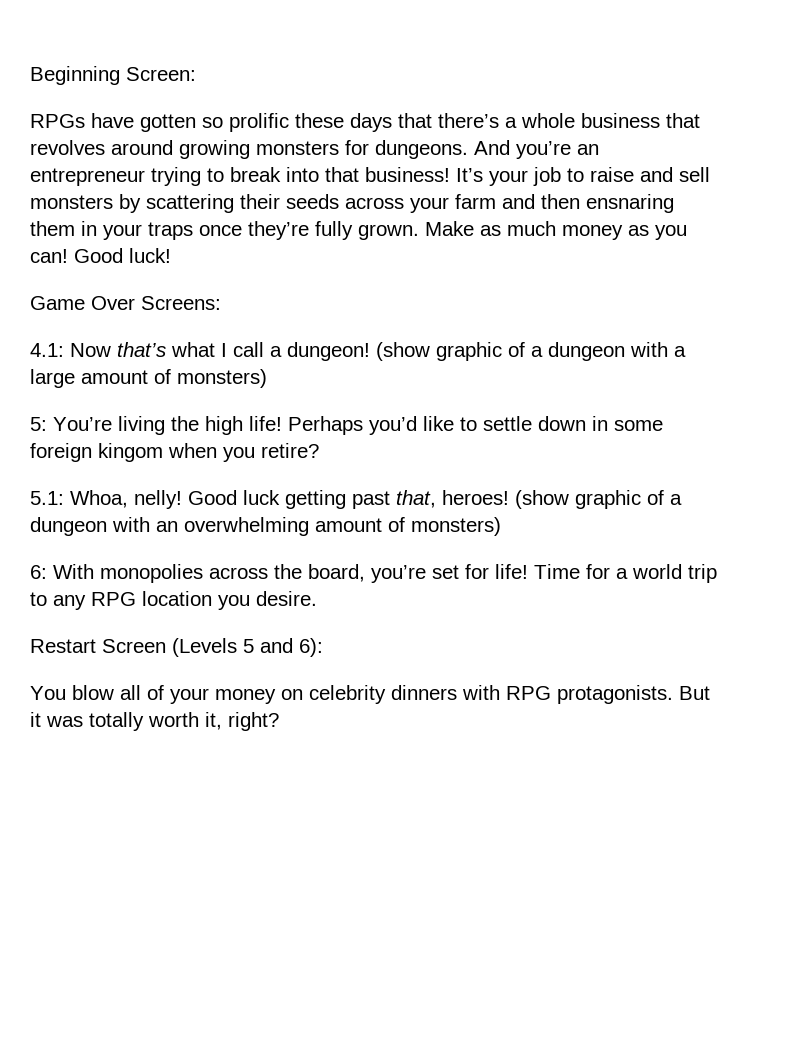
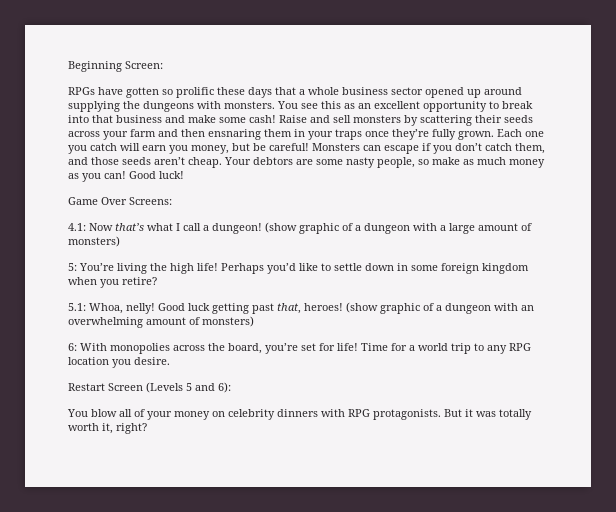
[438,113,499,128] there’s -> (296, 91) none
[666,113,700,128] [30,140,599,159] [30,167,634,186] that revolves around growing monsters for dungeons. And you’re an entrepreneur trying to break into that business! It’s your job to raise -> [391,87,522,98] [68,101,533,112] [68,115,307,123] sector opened up around supplying the dungeons with monsters. You see this as an excellent opportunity to break into that business and make some cash! Raise
[425,221,474,236] Make -> [497,129,544,137] [68,143,545,154] [68,157,460,168] Each one you catch will earn you money, but be careful! Monsters can escape if you don’t catch them, and those seeds aren’t cheap. Your debtors are some nasty people, so make
[98,443,163,462] kingom -> [482,263,529,274] kingdom

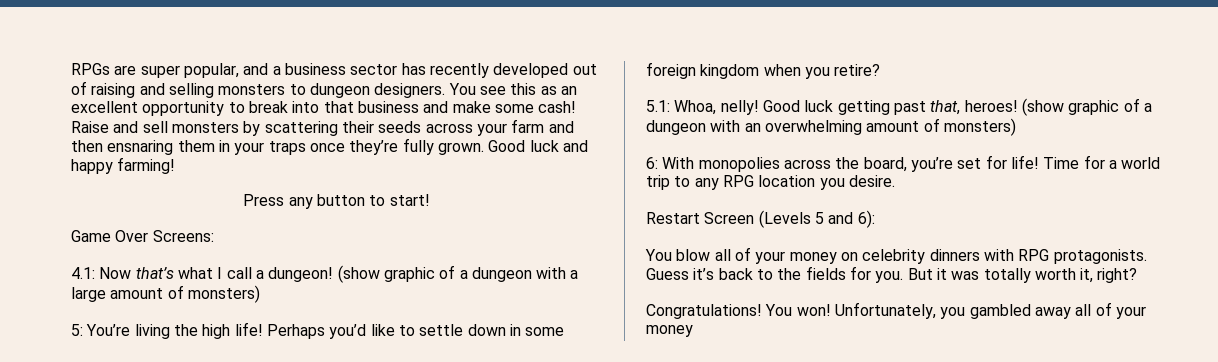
[68,61,163,72] [68,87,522,98] [68,101,275,112] Beginning Screen: // RPGs have gotten so prolific these days that a whole business sector opened up around supplying the dungeons with monsters. -> [71,63,597,78] [71,81,446,98] RPGs are super popular, and a business sector has recently developed out of raising and selling monsters to dungeon designers.
[497,129,544,137] [68,143,545,154] [68,157,545,168] [68,171,184,182] Each one you catch will earn you money, but be careful! Monsters can escape if you don’t catch them, and those seeds aren’t cheap. Your debtors are some nasty people, so make as much money as you can! Good luck! -> [488,140,588,152] [71,157,176,174] [243,194,430,209] Good luck and happy farming! // Press any button to start!
(441, 414) none -> [646,266,904,283] Guess it’s back to the fields for you.
(147, 428) none -> [646,302,1146,319] [646,325,693,337] // Congratulations! You won! Unfortunately, you gambled away all of your money

